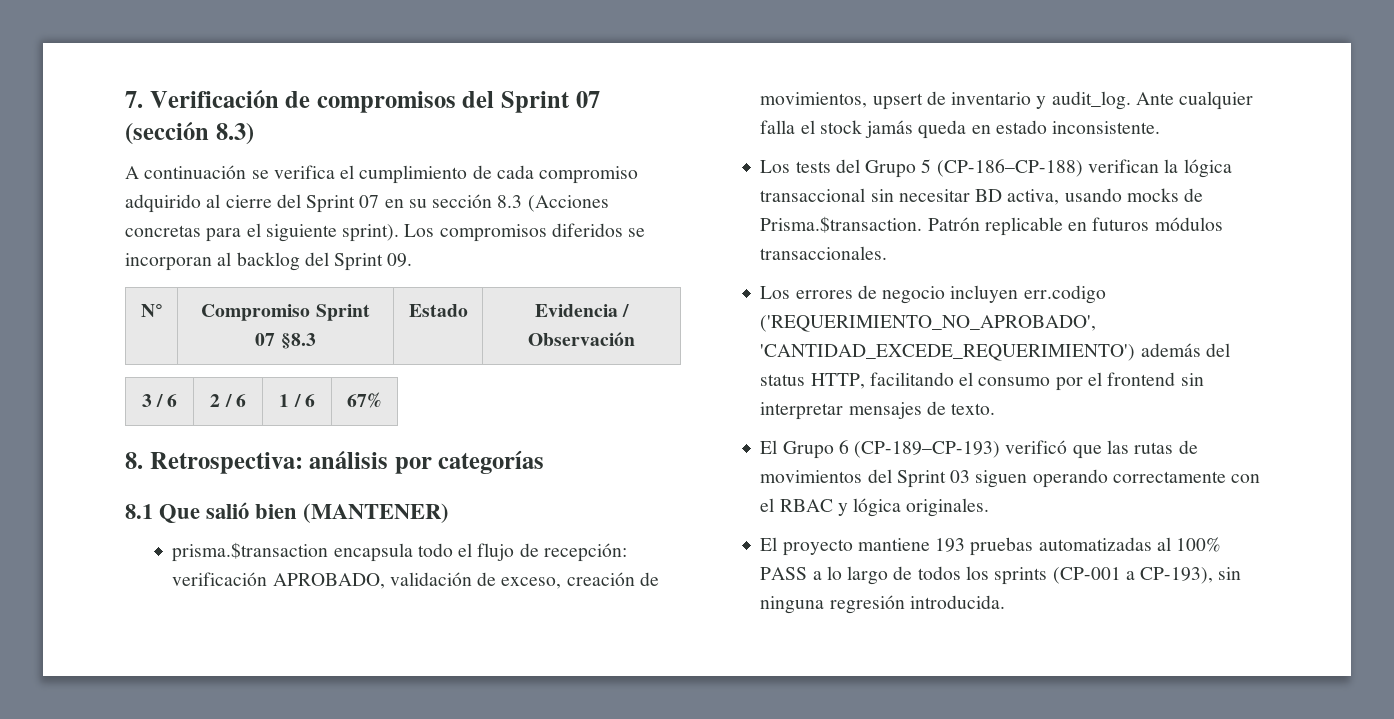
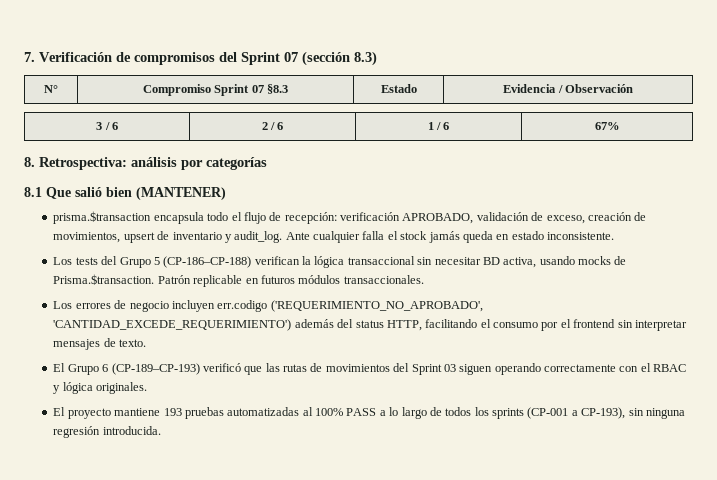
[125,165,639,184] [125,194,609,213] [125,223,646,242] [125,252,413,271] // A continuación se verifica el cumplimiento de cada compromiso adquirido al cierre del Sprint 07 en su sección 8.3 (Acciones concretas para el siguiente sprint). Los compromisos diferidos se incorporan al backlog del Sprint 09. -> (377, 58) none

